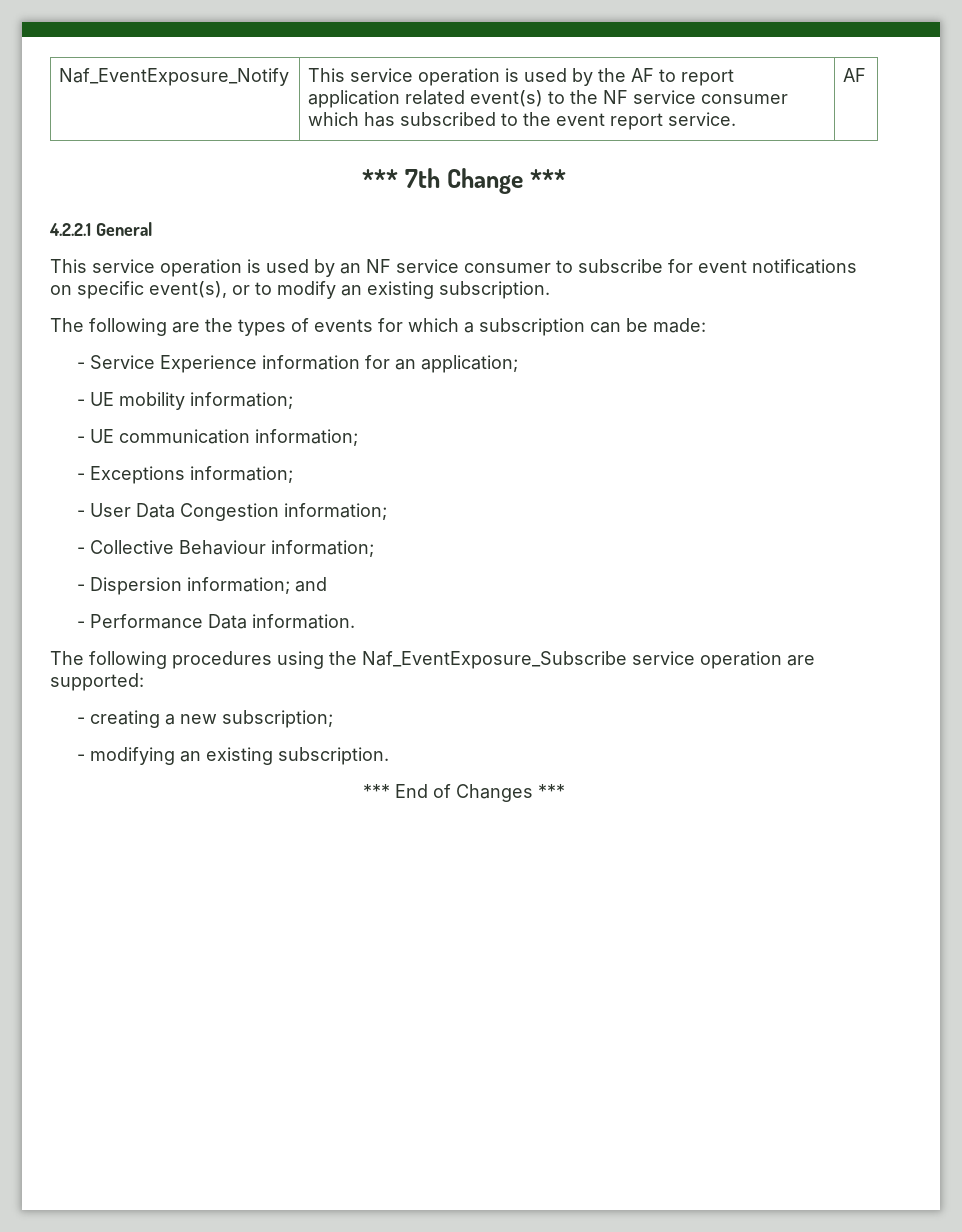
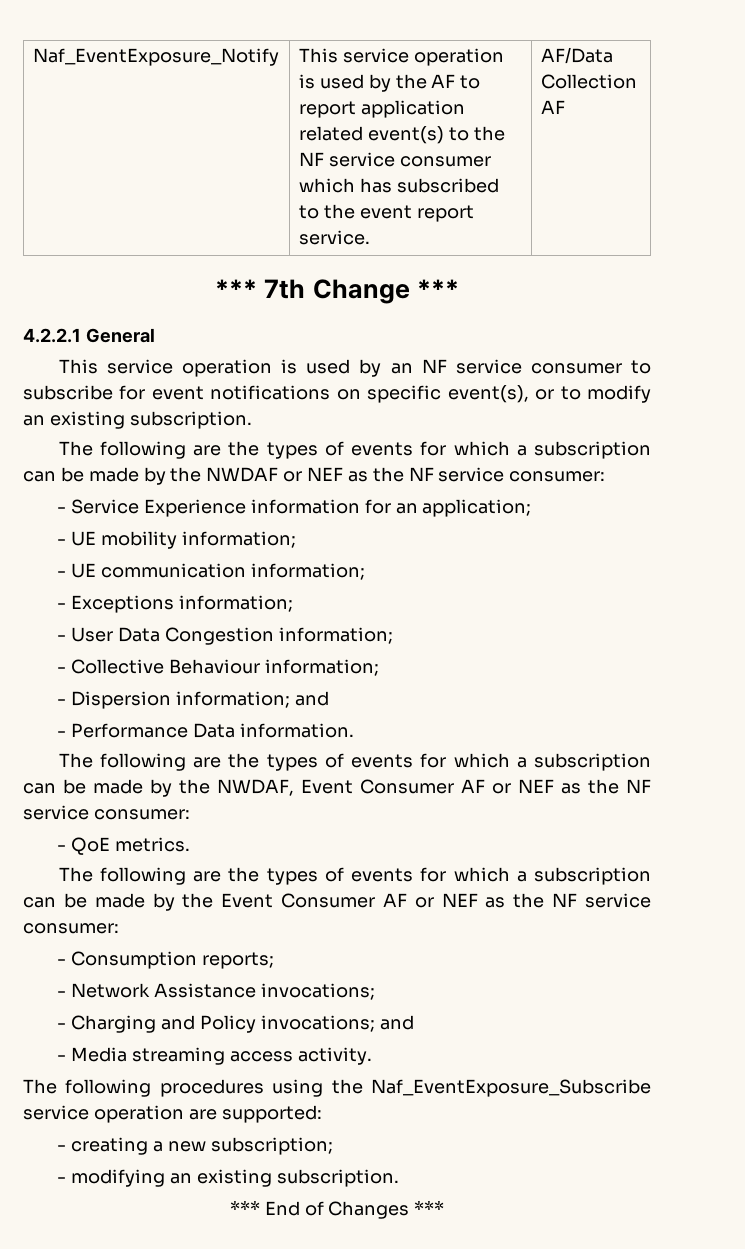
(737, 119) none -> [540,47,613,64] [540,74,637,89] AF/Data Collection
[653,318,706,333] made: -> [88,467,606,485] made by the NWDAF or NEF as the NF service consumer:
(355, 621) none -> [58,753,652,771] [23,779,651,797] [23,805,190,820] [57,837,190,855] [58,867,652,885] [23,893,651,911] [23,923,119,934] [57,951,274,969] [57,983,375,1000] [57,1015,414,1033] [57,1047,372,1065] // The following are the types of events for which a subscription can be made by the NWDAF, Event Consumer AF or NEF as the NF service consumer: // - QoE metrics. // The following are the types of events for which a subscription can be made by the Event Consumer AF or NEF as the NF service consumer: // - Consumption reports; // - Network Assistance invocations; // - Charging and Policy invocations; and // - Media streaming access activity.

